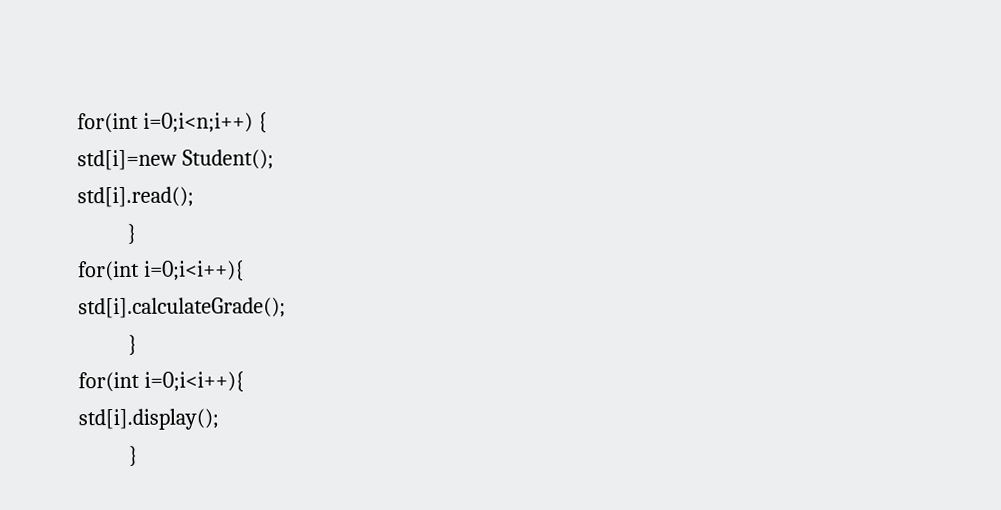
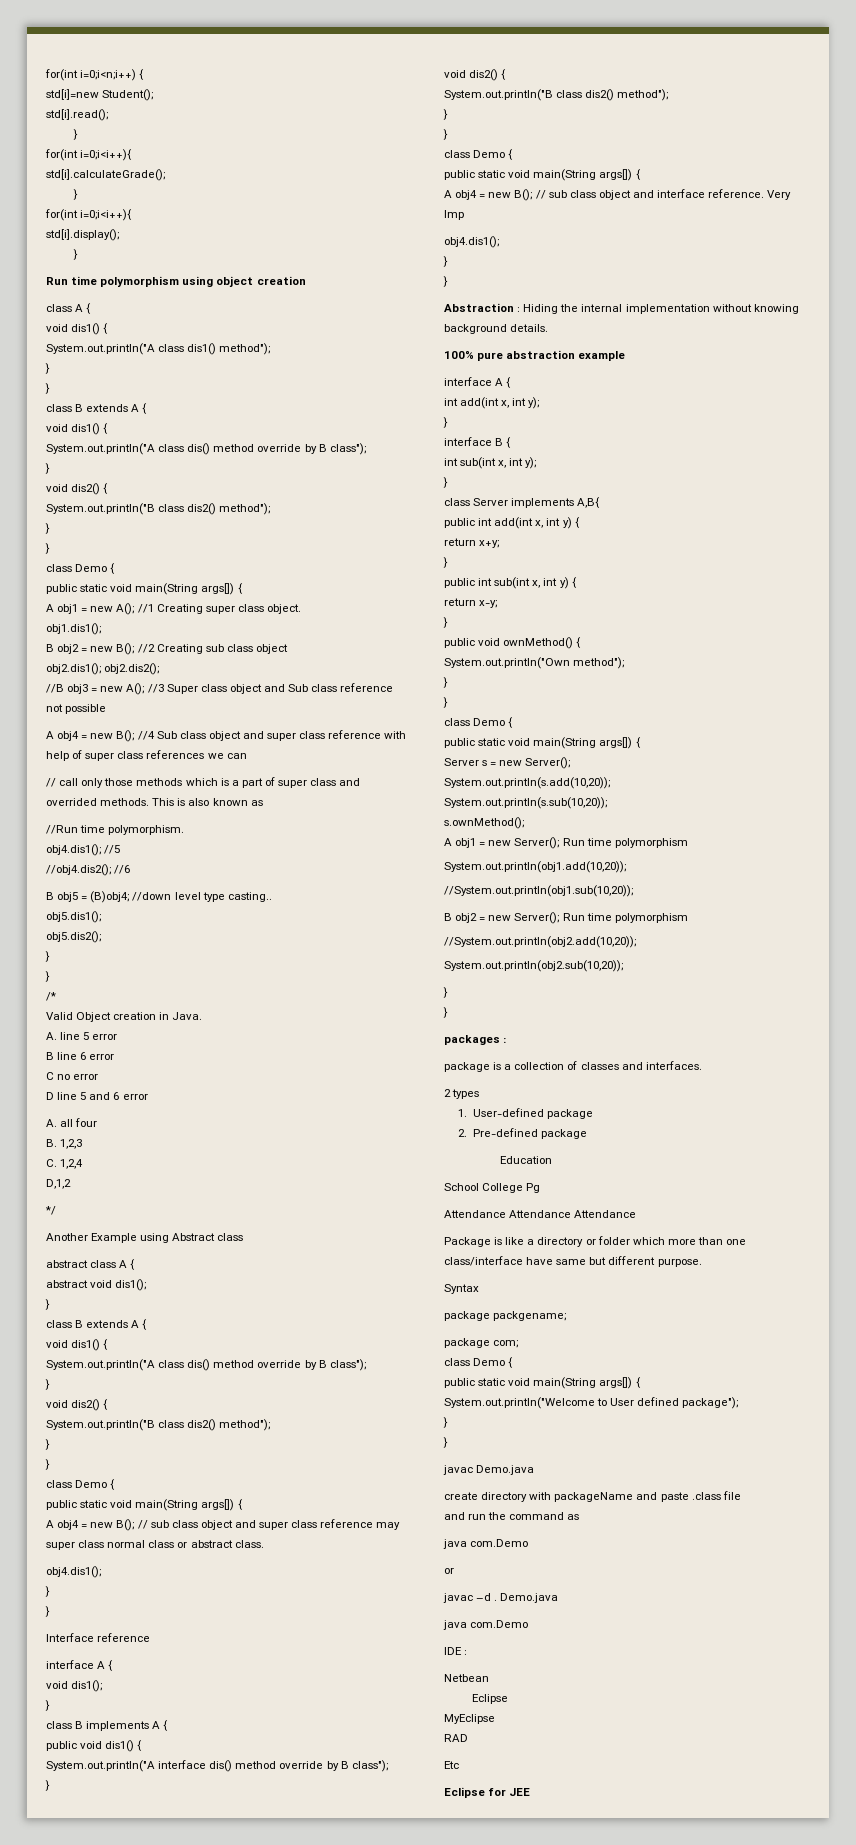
(140, 456) none -> [46,276,306,287] [46,303,92,314] [46,323,109,335] [46,343,271,355] [45,363,50,374] [45,383,50,394] [46,403,148,414] [46,423,109,435] [46,443,366,455] [45,463,50,474] [46,483,109,495] [46,503,271,515] [45,523,50,534] [45,543,50,554] [46,563,116,574] [46,583,243,595] [46,603,301,615] [46,623,101,635] [46,643,288,655] [46,663,160,675] [46,683,394,695] [46,704,107,714] [46,730,407,742] [46,750,247,761] [46,777,361,788] [46,798,263,806] [46,825,185,835] [46,844,121,856] [46,864,131,876] [46,891,272,903] [46,911,101,923] [46,931,101,943] [45,951,50,962] [45,971,50,982] [46,992,56,1001] [46,1012,203,1022] [46,1032,118,1040] [46,1052,115,1060] [46,1072,99,1080] [46,1092,148,1100] [46,1118,98,1127] [46,1139,83,1149] [46,1159,84,1169] [46,1179,71,1189] [45,1206,56,1215] [46,1233,244,1243] [46,1259,136,1270] [46,1279,147,1291] [45,1299,50,1310] [46,1319,148,1330] [46,1339,109,1351] [46,1359,366,1371] [45,1379,50,1390] [46,1399,109,1411] [46,1419,271,1431] [45,1439,50,1450] [45,1459,50,1470] [46,1479,116,1490] [46,1499,243,1511] [46,1519,401,1531] [46,1540,264,1550] [46,1566,101,1578] [45,1586,50,1597] [45,1606,50,1617] [46,1633,151,1642] [46,1660,114,1671] [46,1680,103,1692] [45,1700,50,1711] [46,1720,169,1731] [46,1740,143,1752] [46,1760,388,1772] [45,1780,50,1791] [444,69,507,81] [444,89,669,101] [443,109,448,120] [443,129,448,140] [444,149,514,160] [444,169,641,181] [444,189,792,201] [444,210,464,220] [444,236,499,248] [443,256,448,267] [443,276,448,287] [444,303,799,314] [444,324,549,334] [444,350,626,361] [444,377,512,388] [444,397,540,409] [443,417,448,428] [444,437,512,448] [444,457,537,469] [443,477,448,488] [444,497,601,508] [444,517,580,529] [444,538,500,548] [443,557,448,568] [444,577,577,589] [444,598,498,608] [443,617,448,628] [444,637,582,649] [444,657,625,669] [443,677,448,688] [443,697,448,708] [444,717,514,728] [444,737,641,749] [444,757,571,769] [444,777,610,789] [444,797,607,809] [444,817,524,829] [444,837,688,849] [444,861,626,873] [444,885,633,897] [444,912,688,924] [444,936,636,948] [444,960,623,972] [443,987,448,998] [443,1007,448,1018] [444,1035,507,1045] [444,1061,702,1072] [444,1089,480,1099] [457,1108,593,1119] [457,1128,587,1139] [499,1156,552,1164] [444,1183,541,1193] [444,1210,637,1218] [444,1236,747,1247] [444,1256,702,1267] [444,1284,479,1294] [444,1311,567,1321] [444,1338,519,1348] [444,1357,514,1368] [444,1377,641,1389] [444,1397,739,1409] [443,1417,448,1428] [443,1437,448,1448] [443,1465,535,1475] [444,1491,741,1502] [444,1512,580,1520] [443,1539,529,1549] [444,1568,454,1574] [443,1593,559,1603] [443,1620,529,1630] [444,1647,468,1655] [444,1674,489,1682] [471,1694,508,1704] [444,1714,495,1724] [444,1734,468,1742] [444,1761,459,1769] [444,1787,531,1798] // Run time polymorphism using object creation // class A { // void dis1() { // System.out.println("A class dis1() method"); // } // } // class B extends A { // void dis1() { // System.out.println("A class dis() method override by B class"); // } // void dis2() { // System.out.println("B class dis2() method"); // } // } // class Demo { // public static void main(String args[]) { // A obj1 = new A(); //1 Creating super class object. // obj1.dis1(); // B obj2 = new B(); //2 Creating sub class object // obj2.dis1(); obj2.dis2(); // //B obj3 = new A(); //3 Super class object and Sub class reference not possible // A obj4 = new B(); //4 Sub class object and super class reference with help of super class references we can // // call only those methods which is a part of super class and overrided methods. This is also known as // //Run time polymorphism. // obj4.dis1(); //5 // //obj4.dis2(); //6 // B obj5 = (B)obj4; //down level type casting.. // obj5.dis1(); // obj5.dis2(); // } // } // /* // Valid Object creation in Java. // A. line 5 error // B line 6 error // C no error // D line 5 and 6 error // A. all four // B. 1,2,3 // C. 1,2,4 // D,1,2 // */ // Another Example using Abstract class // abstract class A { // abstract void dis1(); // } // class B extends A { // void dis1() { // System.out.println("A class dis() method override by B class"); // } // void dis2() { // System.out.println("B class dis2() method"); // } // } // class Demo { // public static void main(String args[]) { // A obj4 = new B(); // sub class object and super class reference may super class normal class or abstract class. // obj4.dis1(); // } // } // Interface reference // interface A { // void dis1(); // } // class B implements A { // public void dis1() { // System.out.println("A interface dis() method override by B class"); // } // void dis2() { // System.out.println("B class dis2() method"); // } // } // class Demo { // public static void main(String args[]) { // A obj4 = new B(); // sub class object and interface reference. Very Imp // obj4.dis1(); // } // } // Abstraction : Hiding the internal implementation without knowing background details. // 100% pure abstraction example // interface A { // int add(int x, int y); // } // interface B { // int sub(int x, int y); // } // class Server implements A,B{ // public int add(int x, int y) { // return x+y; // } // public int sub(int x, int y) { // return x-y; // } // public void ownMethod() { // System.out.println("Own method"); // } // } // class Demo { // public static void main(String args[]) { // Server s = new Server(); // System.out.println(s.add(10,20)); // System.out.println(s.sub(10,20)); // s.ownMethod(); // A obj1 = new Server(); Run time polymorphism // System.out.println(obj1.add(10,20)); // //System.out.println(obj1.sub(10,20)); // B obj2 = new Server(); Run time polymorphism // //System.out.println(obj2.add(10,20)); // System.out.println(obj2.sub(10,20)); // } // } // packages : // package is a collection of classes and interfaces. // 2 types // 1. User-defined package // 2. Pre-defined package // Education // School College Pg // Attendance Attendance Attendance // Package is like a directory or folder which more than one class/interface have same but different purpose. // Syntax // package packgename; // package com; // class Demo { // public static void main(String args[]) { // System.out.println("Welcome to User defined package"); // } // } // javac Demo.java // create directory with packageName and paste .class file // and run the command as // java com.Demo // or // javac –d . Demo.java // java com.Demo // IDE : // Netbean // Eclipse // MyEclipse // RAD // Etc // Eclipse for JEE

